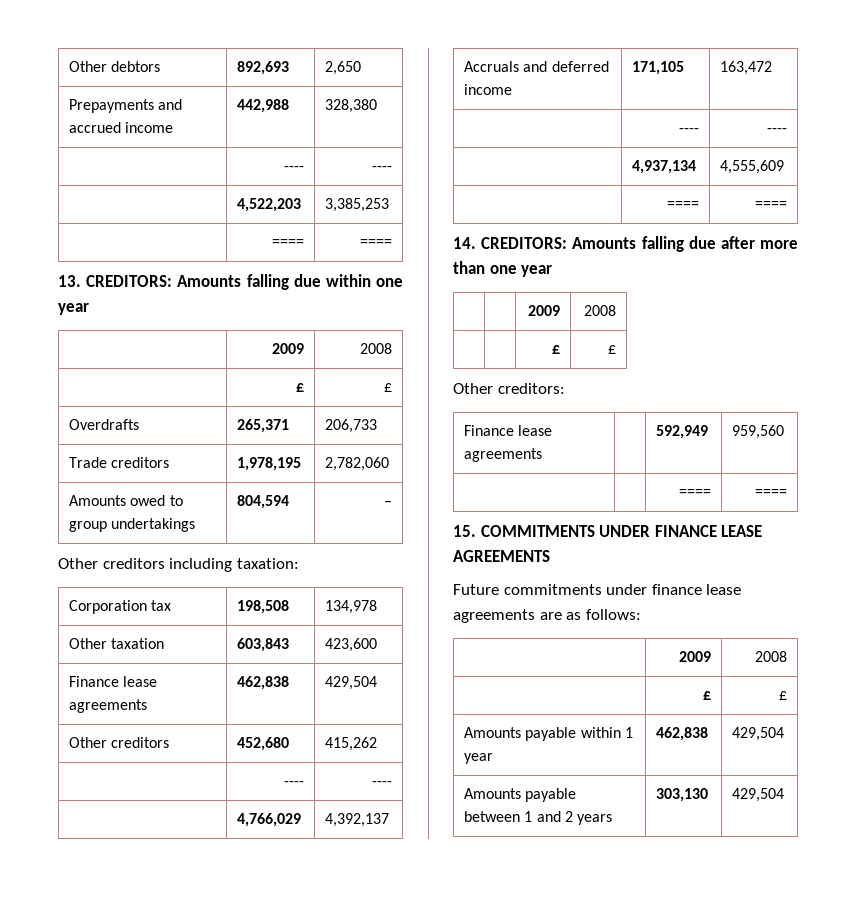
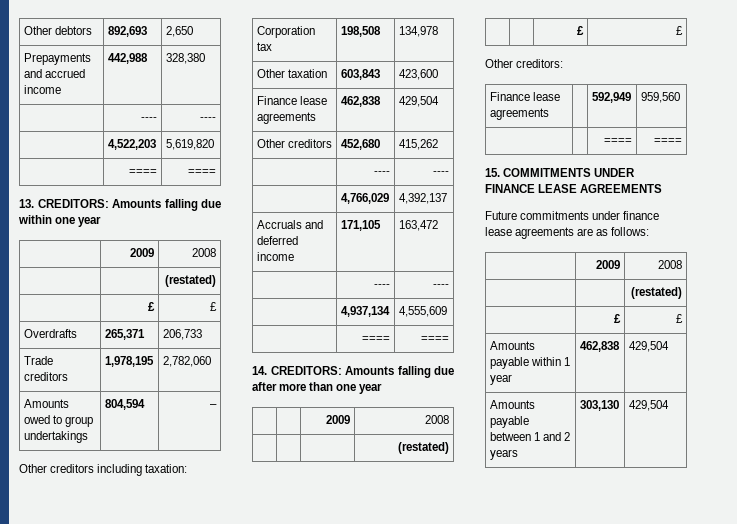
[325,198,390,212] 3,385,253 -> [165,139,214,150] 5,619,820
(392, 348) none -> [165,275,217,287] // | | (restated)
(616, 310) none -> [398,442,450,454] // | | | (restated)
(787, 656) none -> [631,287,683,299] // | | (restated)

